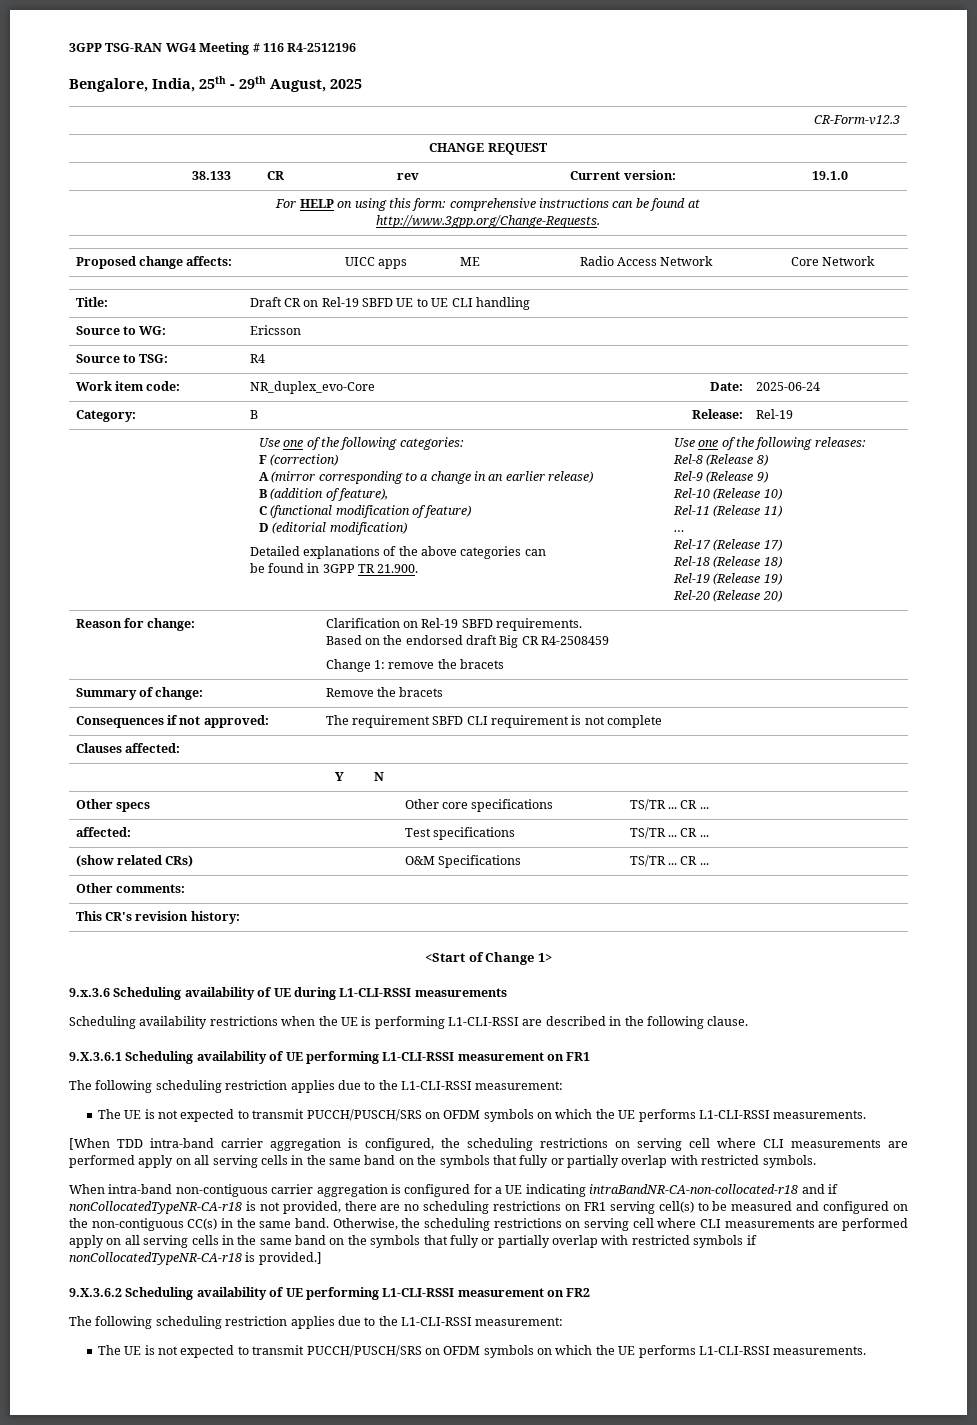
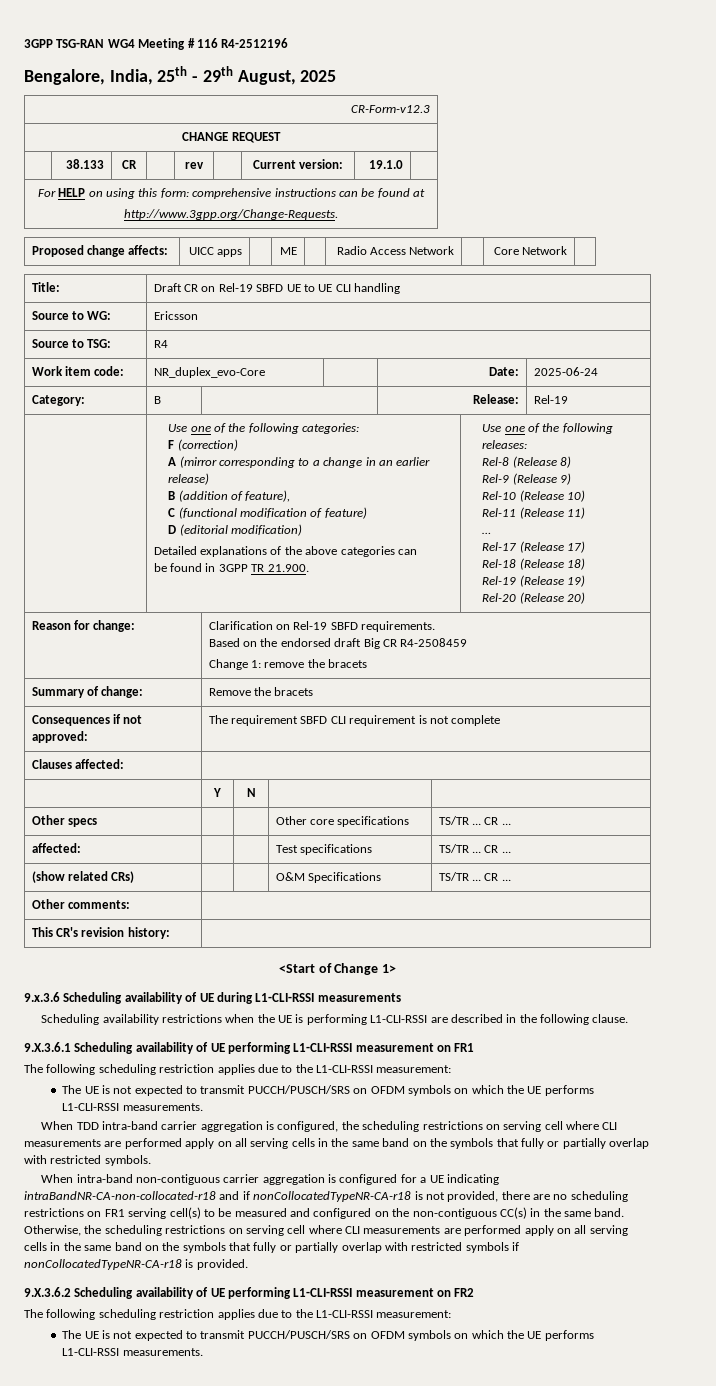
[69,1138,110,1150] [When -> [41,1121,74,1130] When
[258,1252,322,1265] provided.] -> [196,1259,248,1270] provided.

